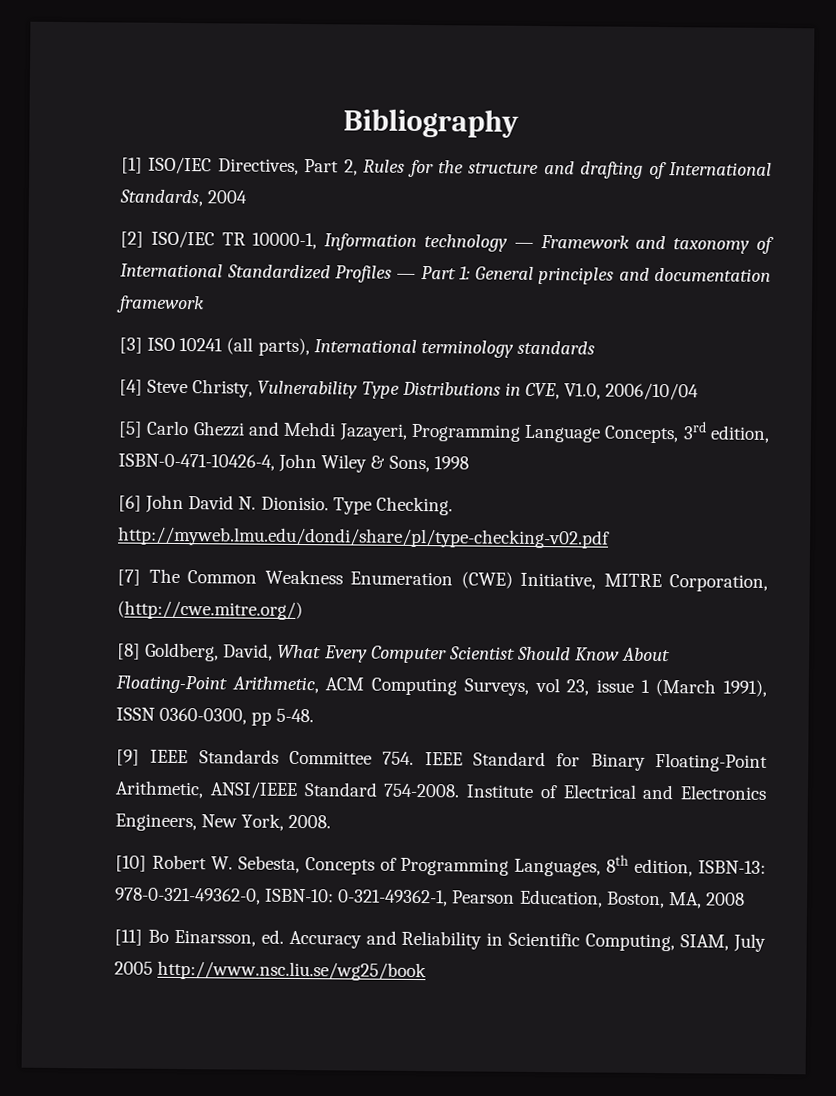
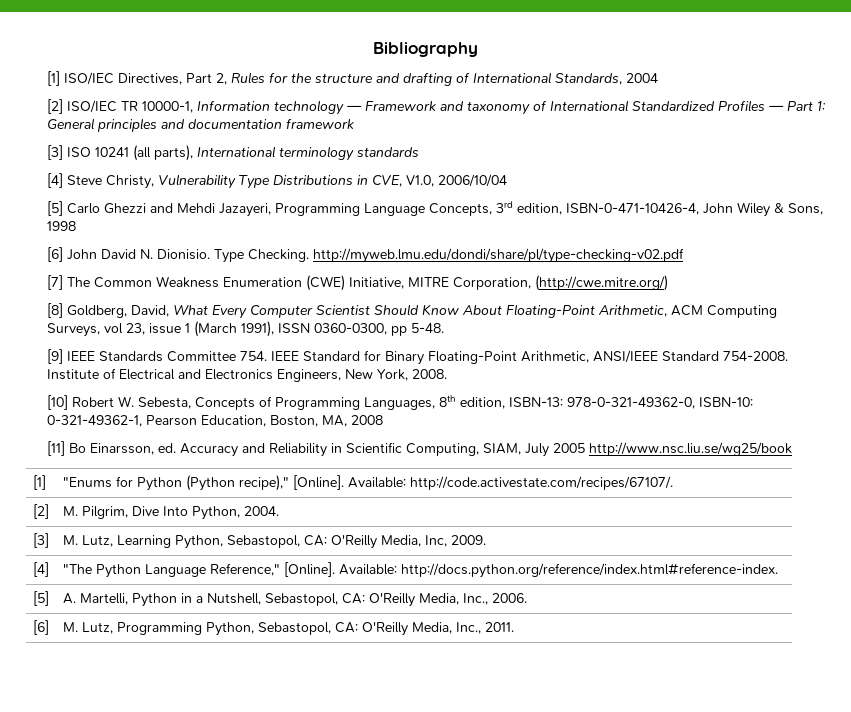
(428, 971) none -> [32,475,46,490] [62,475,673,491] [32,504,49,519] [62,506,279,520] [32,533,49,548] [62,535,486,549] [32,562,49,577] [62,562,778,578] [32,591,49,606] [62,593,527,607] [32,620,49,635] [62,622,514,636] // [1] | "Enums for Python (Python recipe)," [Online]. Available: http://code.activestate.com/recipes/67107/. // [2] | M. Pilgrim, Dive Into Python, 2004. // [3] | M. Lutz, Learning Python, Sebastopol, CA: O'Reilly Media, Inc, 2009. // [4] | "The Python Language Reference," [Online]. Available: http://docs.python.org/reference/index.html#reference-index. // [5] | A. Martelli, Python in a Nutshell, Sebastopol, CA: O'Reilly Media, Inc., 2006. // [6] | M. Lutz, Programming Python, Sebastopol, CA: O'Reilly Media, Inc., 2011.

